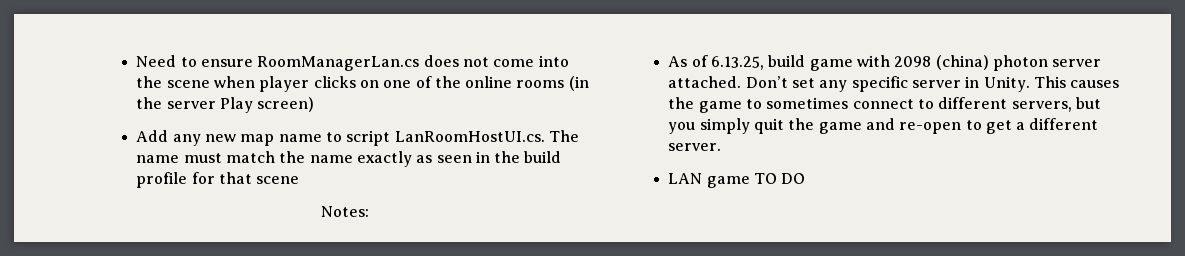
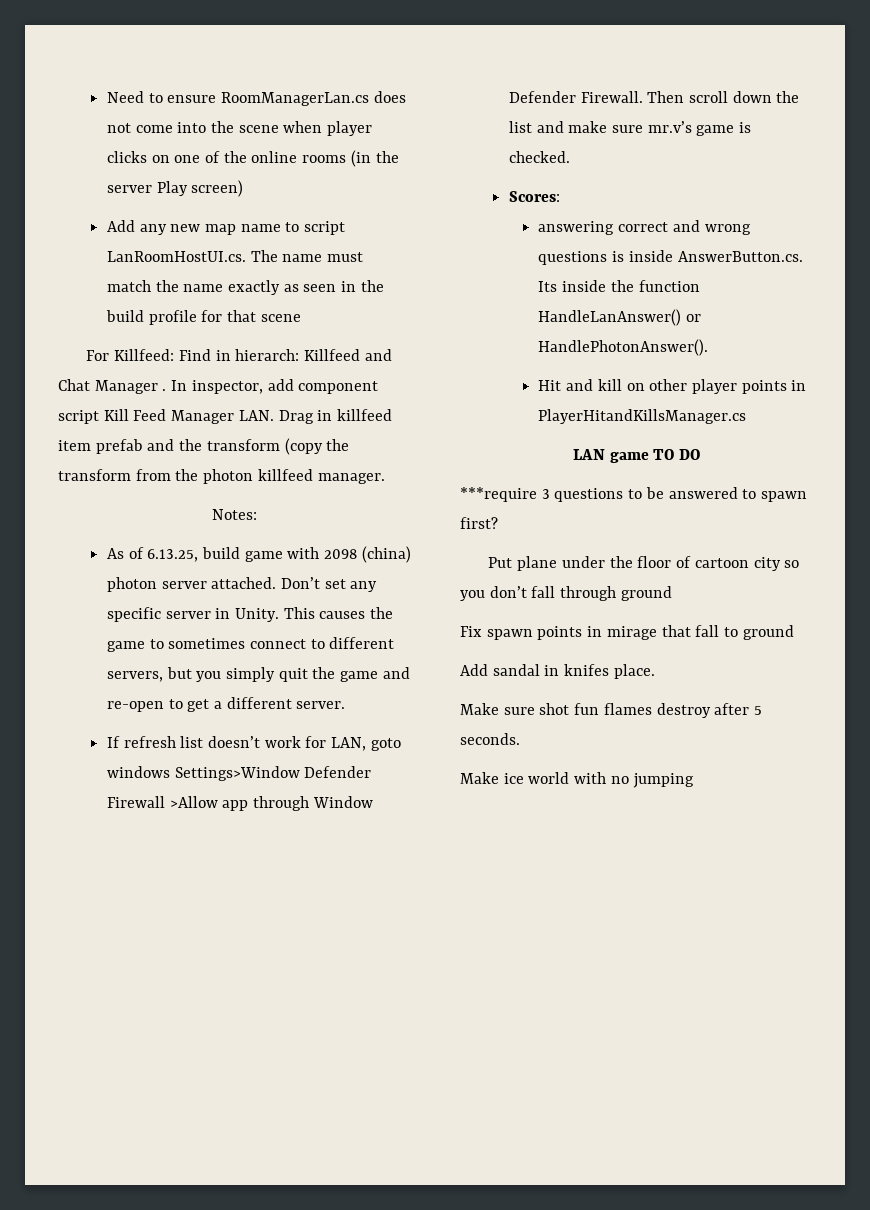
(300, 180) none -> [86,349,392,361] [58,379,379,394] [58,409,393,424] [58,438,350,455] [58,469,385,484] // For Killfeed: Find in hierarch: Killfeed and Chat Manager . In inspector, add component script Kill Feed Manager LAN. Drag in killfeed item prefab and the transform (copy the transform from the photon killfeed manager.
[668,173,806,188] LAN game TO DO -> [106,736,401,751] [106,766,372,781] [106,796,373,811] [508,91,800,103] [508,121,752,136] [508,151,570,163] [508,191,560,202] [538,220,751,235] [538,250,803,265] [538,280,700,292] [538,309,702,326] [538,339,709,356] [538,379,807,394] [538,409,747,424] [572,449,701,463] [460,487,808,502] [460,517,498,529] [488,556,800,571] [460,586,672,601] [460,625,794,640] [460,664,655,679] [460,703,763,718] [460,733,520,745] [460,772,694,788] If refresh list doesn’t work for LAN, goto windows Settings>Window Defender Firewall >Allow app through Window Defender Firewall. Then scroll down the list and make sure mr.v’s game is checked. // Scores: // answering correct and wrong questions is inside AnswerButton.cs. Its inside the function HandleLanAnswer() or HandlePhotonAnswer(). // Hit and kill on other player points in PlayerHitandKillsManager.cs // LAN game TO DO // ***require 3 questions to be answered to spawn first? // Put plane under the floor of cartoon city so you don’t fall through ground // Fix spawn points in mirage that fall to ground // Add sandal in knifes place. // Make sure shot fun flames destroy after 5 seconds. // Make ice world with no jumping

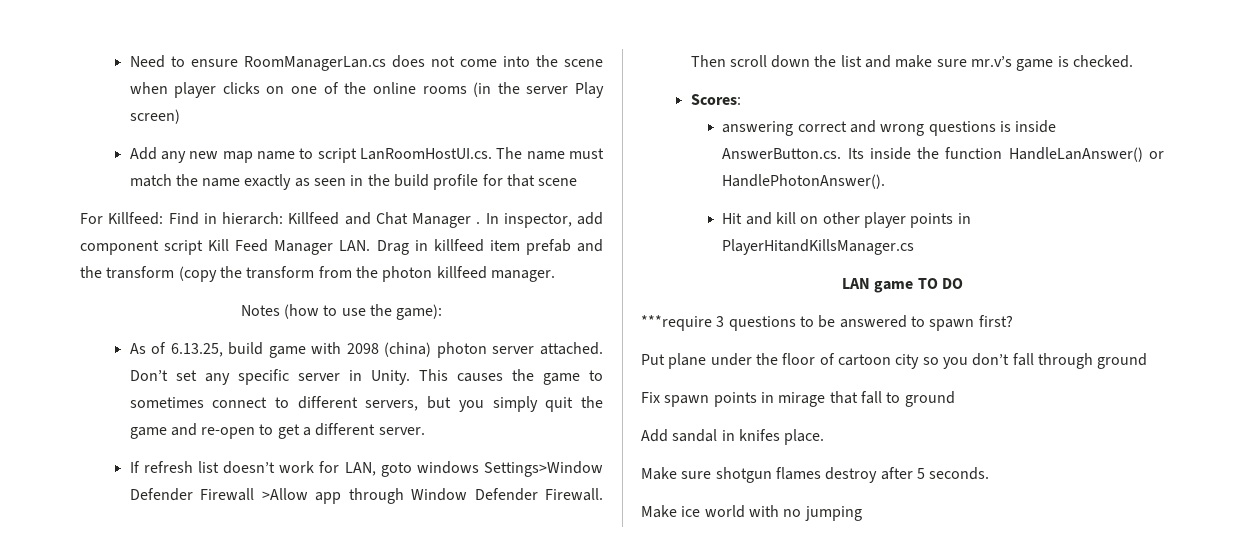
[212,509,257,520] Notes: -> [240,304,443,320] Notes (how to use the game):
[539,703,600,715] shot fun -> [715,467,772,483] shotgun

